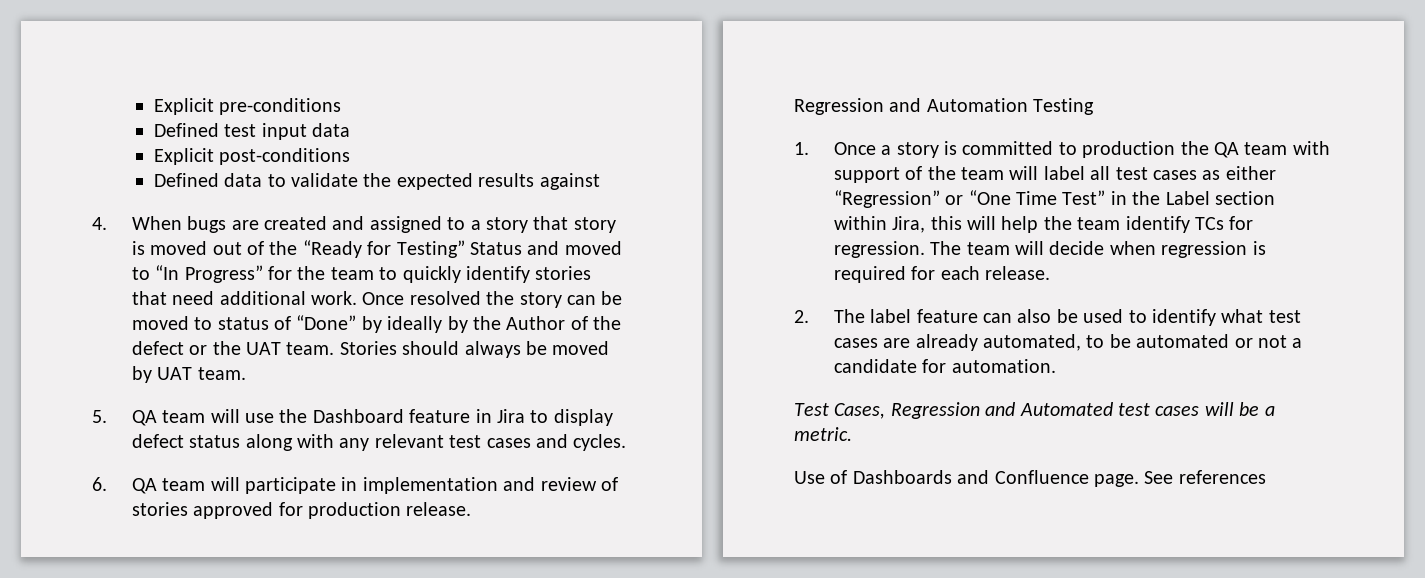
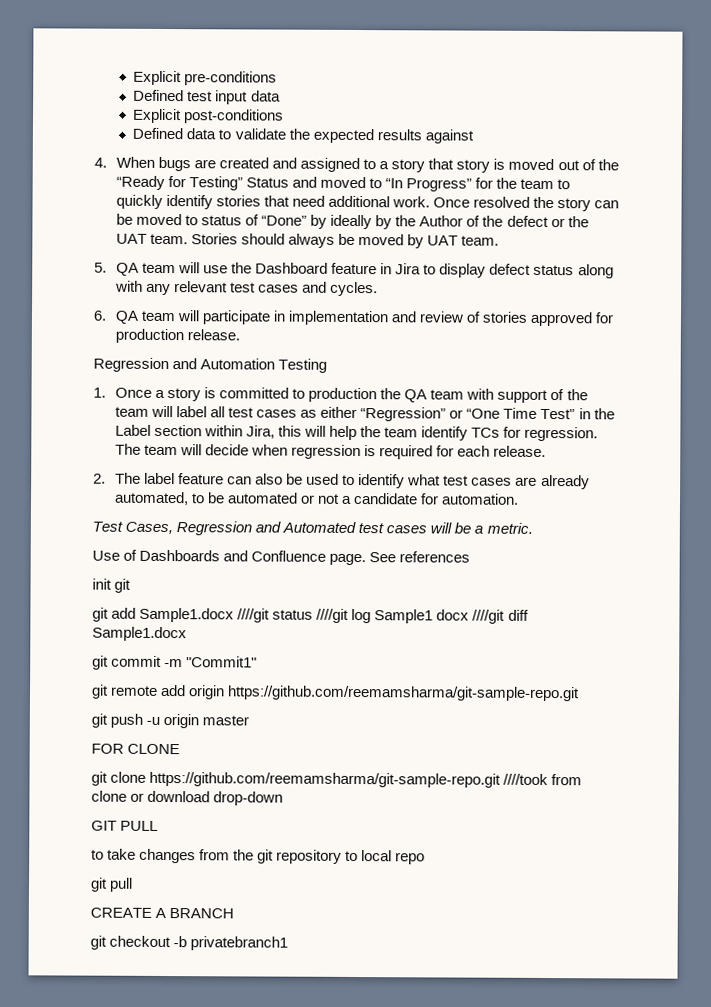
(1266, 477) none -> [92,578,132,593] [92,607,529,624] [92,626,187,642] [92,655,258,670] [91,684,581,702] [91,713,250,729] [91,743,181,755] [91,771,583,788] [91,790,284,806] [91,820,159,831] [91,848,426,865] [90,877,134,892] [90,907,235,919] [90,935,289,951] // init git // git add Sample1.docx ////git status ////git log Sample1 docx ////git diff Sample1.docx // git commit -m "Commit1" // git remote add origin https://github.com/reemamsharma/git-sample-repo.git // git push -u origin master // FOR CLONE // git clone https://github.com/reemamsharma/git-sample-repo.git ////took from clone or download drop-down // GIT PULL // to take changes from the git repository to local repo // git pull // CREATE A BRANCH // git checkout -b privatebranch1

